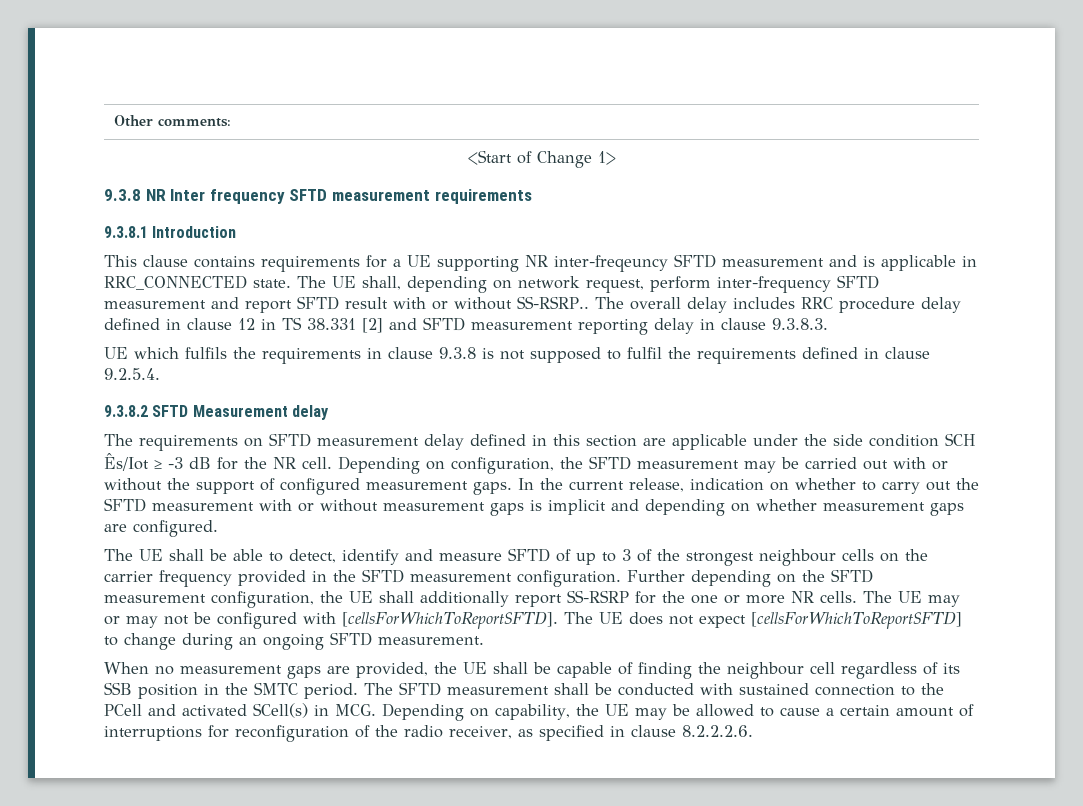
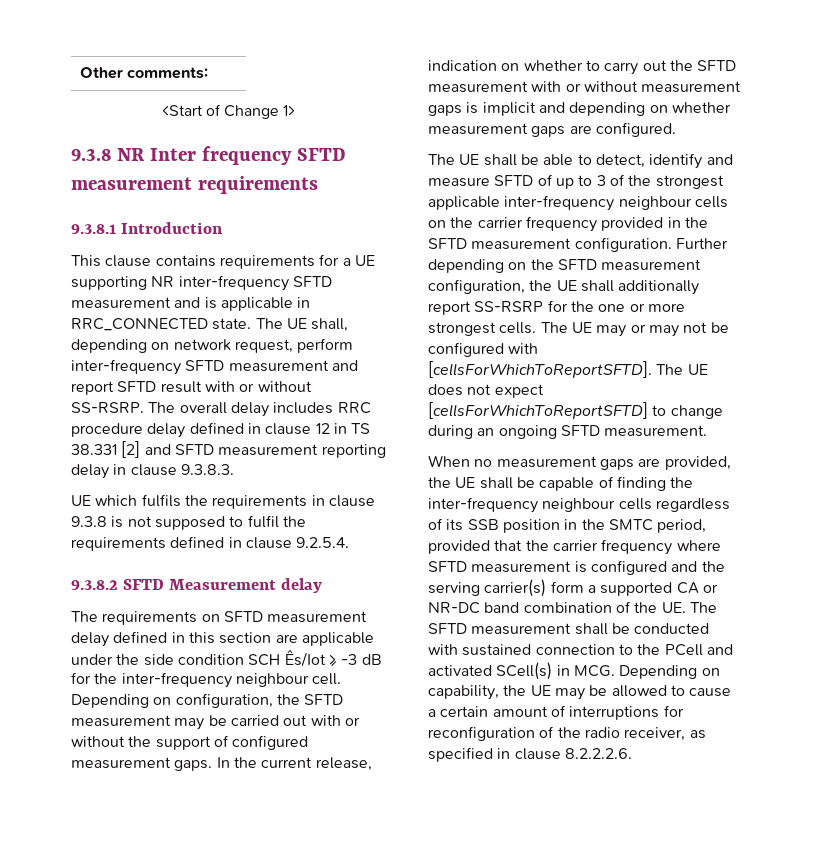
[554,255,668,272] inter-freqeuncy -> [178,275,289,291] inter-frequency
[517,296,589,309] SS-RSRP.. -> [71,402,144,413] SS-RSRP.
[273,457,296,469] NR -> [121,672,309,688] inter-frequency neighbour
(754, 559) none -> [428,195,615,211] applicable inter-frequency
[791,591,814,603] NR -> [428,322,496,336] strongest
[727,662,835,679] neighbour cell -> [428,497,652,513] inter-frequency neighbour cells
[304,683,358,699] period. -> [657,519,707,533] [428,539,721,555] [428,560,725,575] [428,579,718,597] [428,601,686,614] period, provided that the carrier frequency where SFTD measurement is configured and the serving carrier(s) form a supported CA or NR-DC band combination of the UE.

